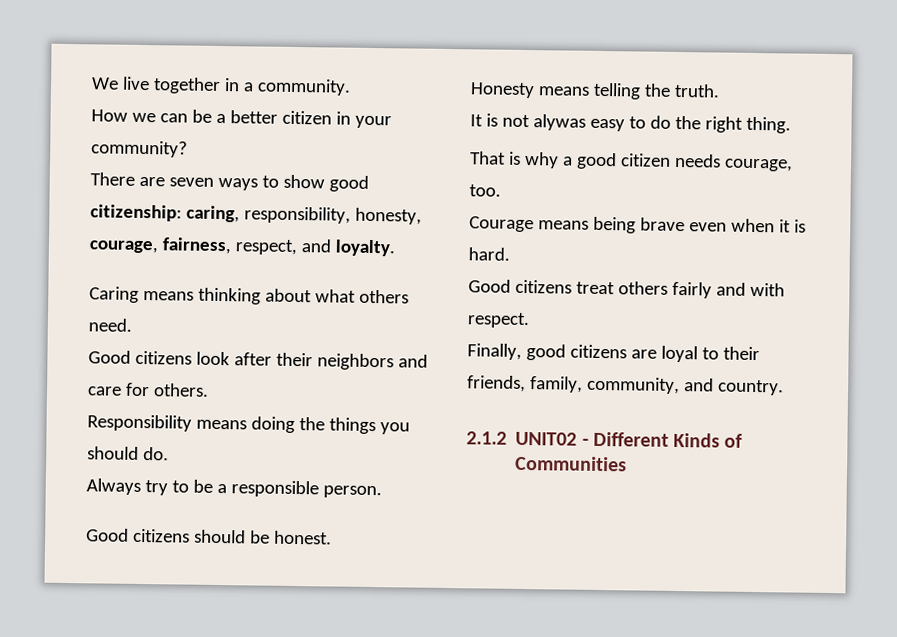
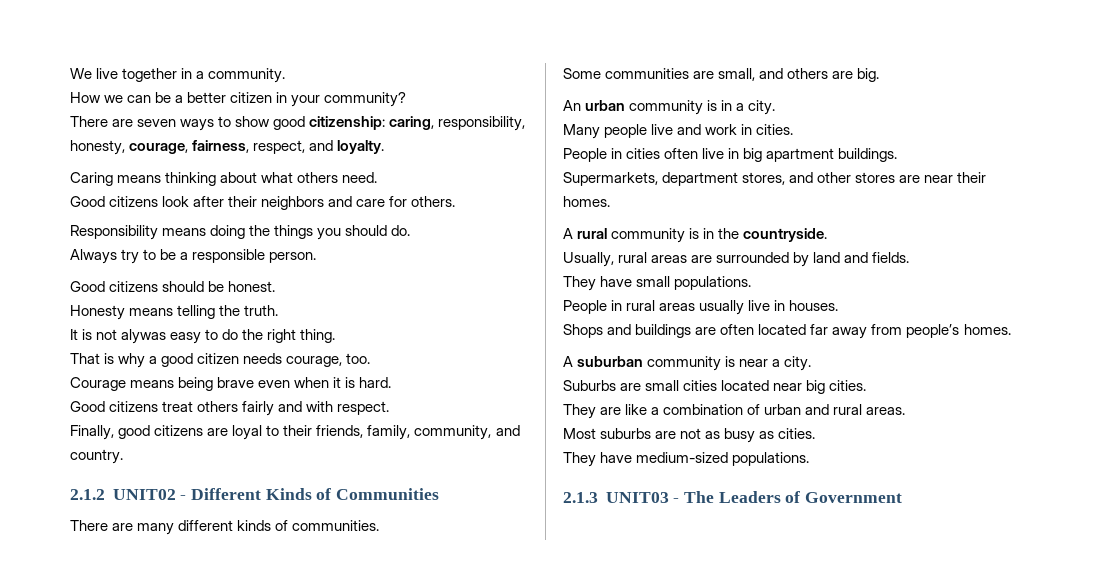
(628, 463) none -> [70,520,380,535] [563,68,880,82] [563,100,776,115] [563,124,794,139] [563,148,898,162] [563,172,987,186] [563,196,610,207] [563,228,828,243] [563,252,910,267] [563,276,752,291] [563,300,839,315] [563,324,1011,339] [563,356,812,371] [563,380,867,394] [563,404,906,419] [563,428,816,443] [563,452,810,467] [563,491,903,503] // There are many different kinds of communities. // Some communities are small, and others are big. // An urban community is in a city. // Many people live and work in cities. // People in cities often live in big apartment buildings. // Supermarkets, department stores, and other stores are near their homes. // A rural community is in the countryside. // Usually, rural areas are surrounded by land and fields. // They have small populations. // People in rural areas usually live in houses. // Shops and buildings are often located far away from people’s homes. // A suburban community is near a city. // Suburbs are small cities located near big cities. // They are like a combination of urban and rural areas. // Most suburbs are not as busy as cities. // They have medium-sized populations. // 2.1.3 UNIT03 - The Leaders of Government

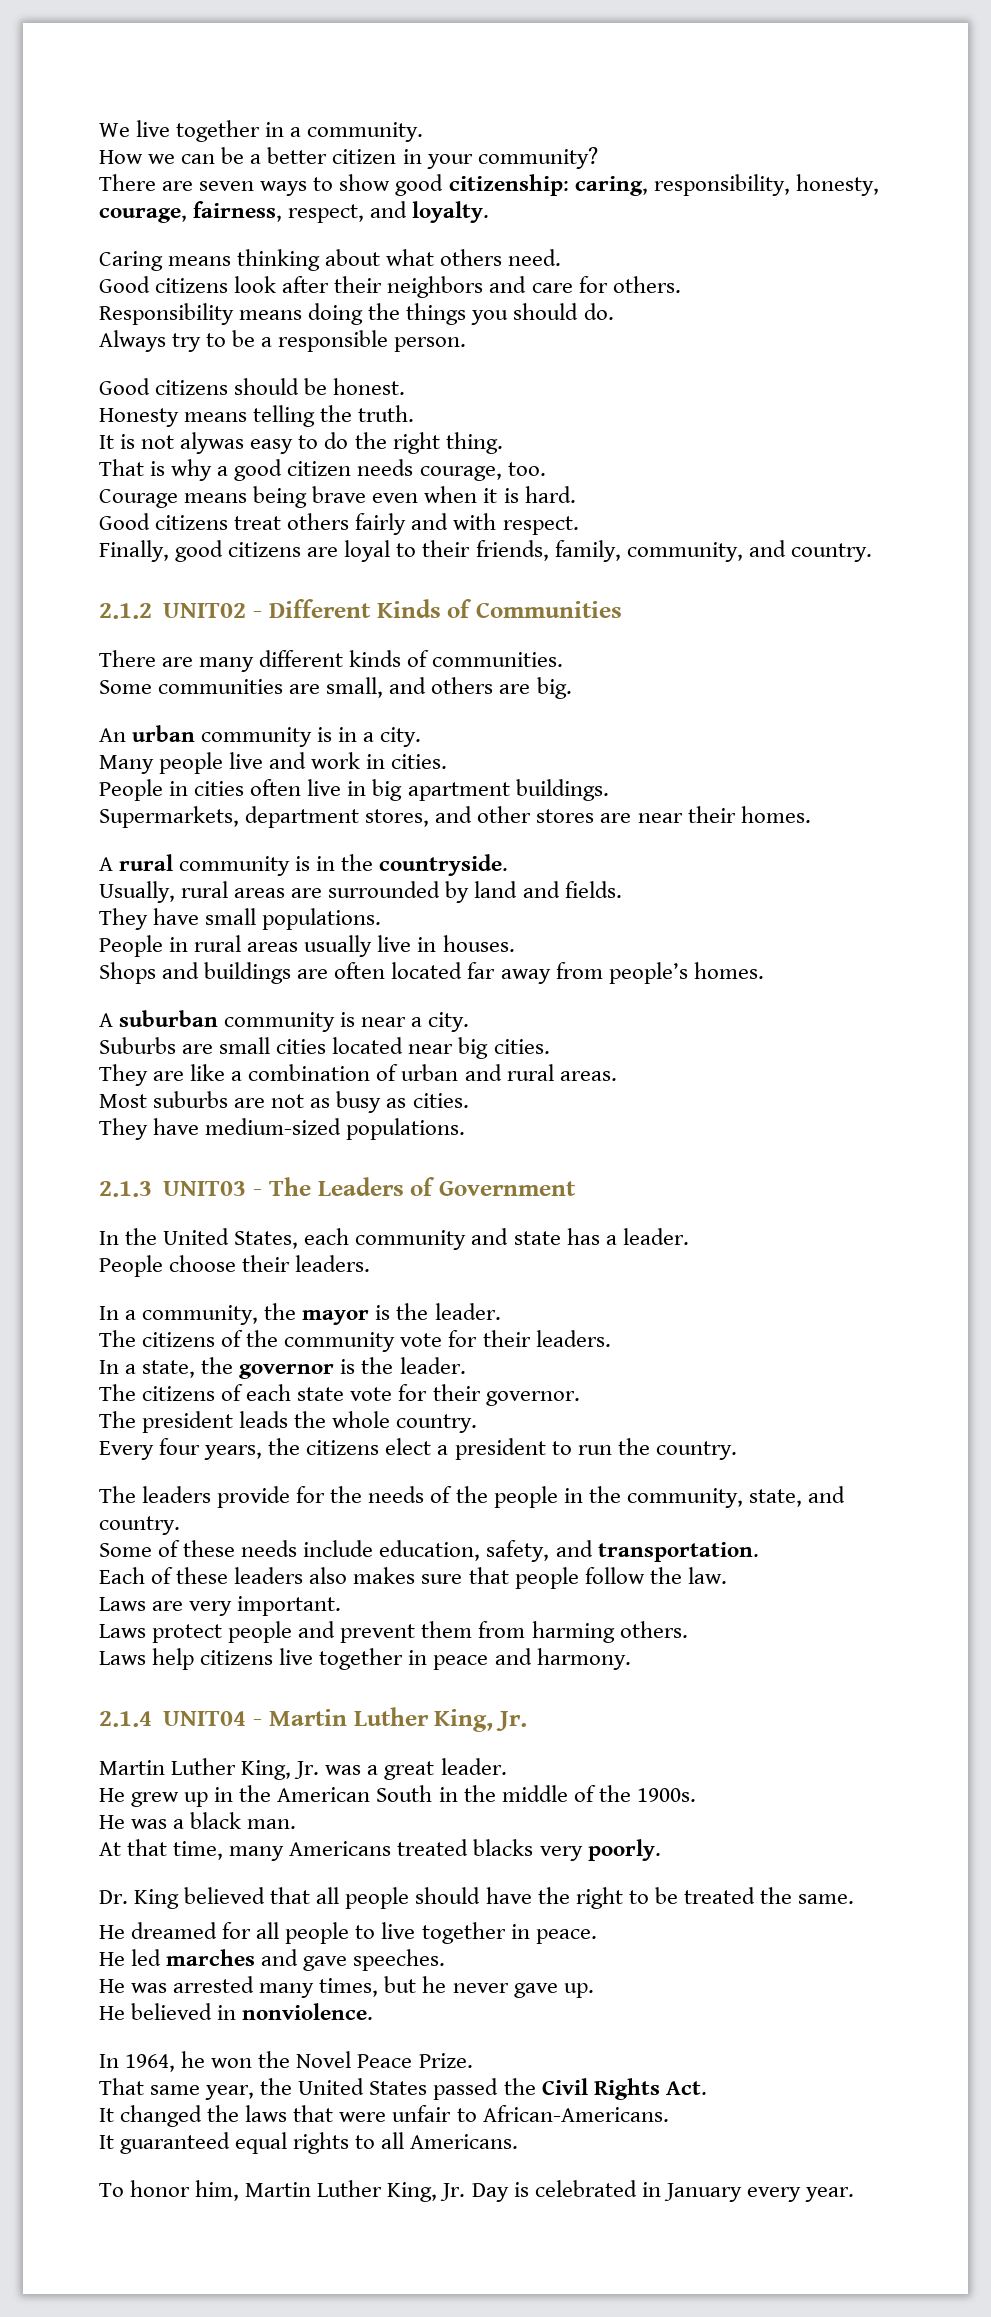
(903, 497) none -> [99,1228,689,1250] [99,1255,371,1277] [99,1303,501,1325] [99,1330,611,1352] [99,1357,466,1379] [99,1384,580,1406] [99,1411,478,1433] [99,1438,737,1460] [99,1486,845,1508] [99,1516,180,1535] [99,1540,759,1562] [99,1567,727,1589] [99,1596,342,1616] [99,1621,688,1643] [99,1648,631,1670] [99,1707,527,1732] [99,1758,507,1780] [99,1785,696,1807] [99,1812,297,1829] [99,1839,661,1861] [99,1887,855,1909] [99,1922,597,1944] [99,1949,446,1971] [99,1976,594,1998] [99,2003,374,2020] [99,2051,473,2072] [99,2078,707,2100] [99,2105,669,2127] [99,2132,519,2154] [99,2180,854,2202] // In the United States, each community and state has a leader. // People choose their leaders. // In a community, the mayor is the leader. // The citizens of the community vote for their leaders. // In a state, the governor is the leader. // The citizens of each state vote for their governor. // The president leads the whole country. // Every four years, the citizens elect a president to run the country. // The leaders provide for the needs of the people in the community, state, and country. // Some of these needs include education, safety, and transportation. // Each of these leaders also makes sure that people follow the law. // Laws are very important. // Laws protect people and prevent them from harming others. // Laws help citizens live together in peace and harmony. // 2.1.4 UNIT04 - Martin Luther King, Jr. // Martin Luther King, Jr. was a great leader. // He grew up in the American South in the middle of the 1900s. // He was a black man. // At that time, many Americans treated blacks very poorly. // Dr. King believed that all people should have the right to be treated the same. // He dreamed for all people to live together in peace. // He led marches and gave speeches. // He was arrested many times, but he never gave up. // He believed in nonviolence. // In 1964, he won the Novel Peace Prize. // That same year, the United States passed the Civil Rights Act. // It changed the laws that were unfair to African-Americans. // It guaranteed equal rights to all Americans. // To honor him, Martin Luther King, Jr. Day is celebrated in January every year.

